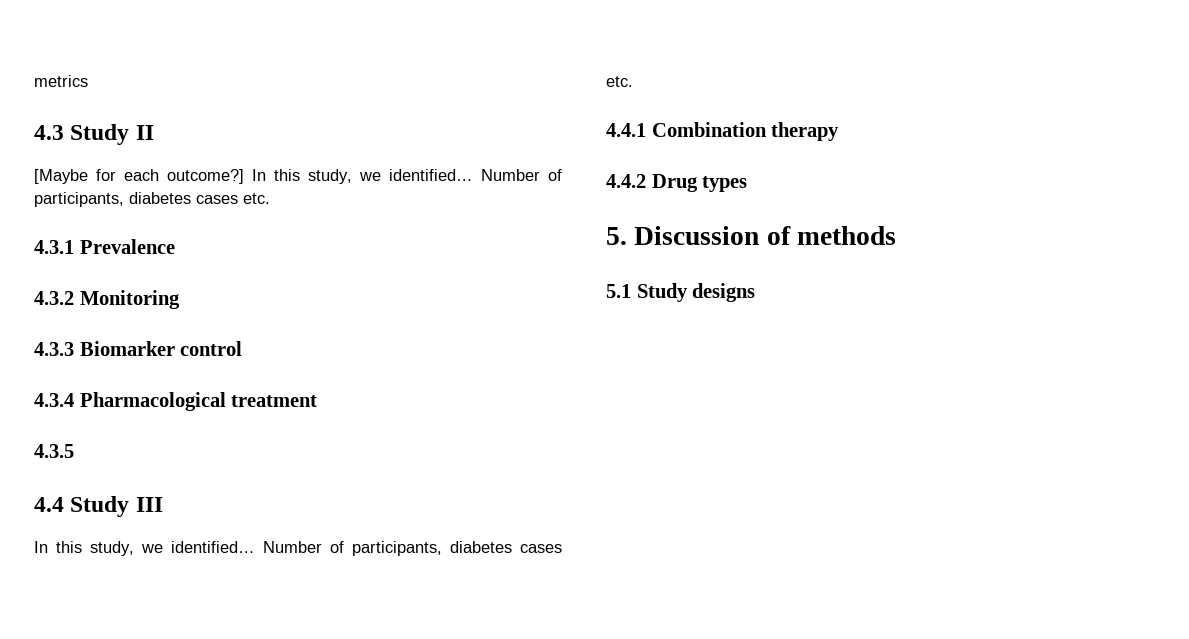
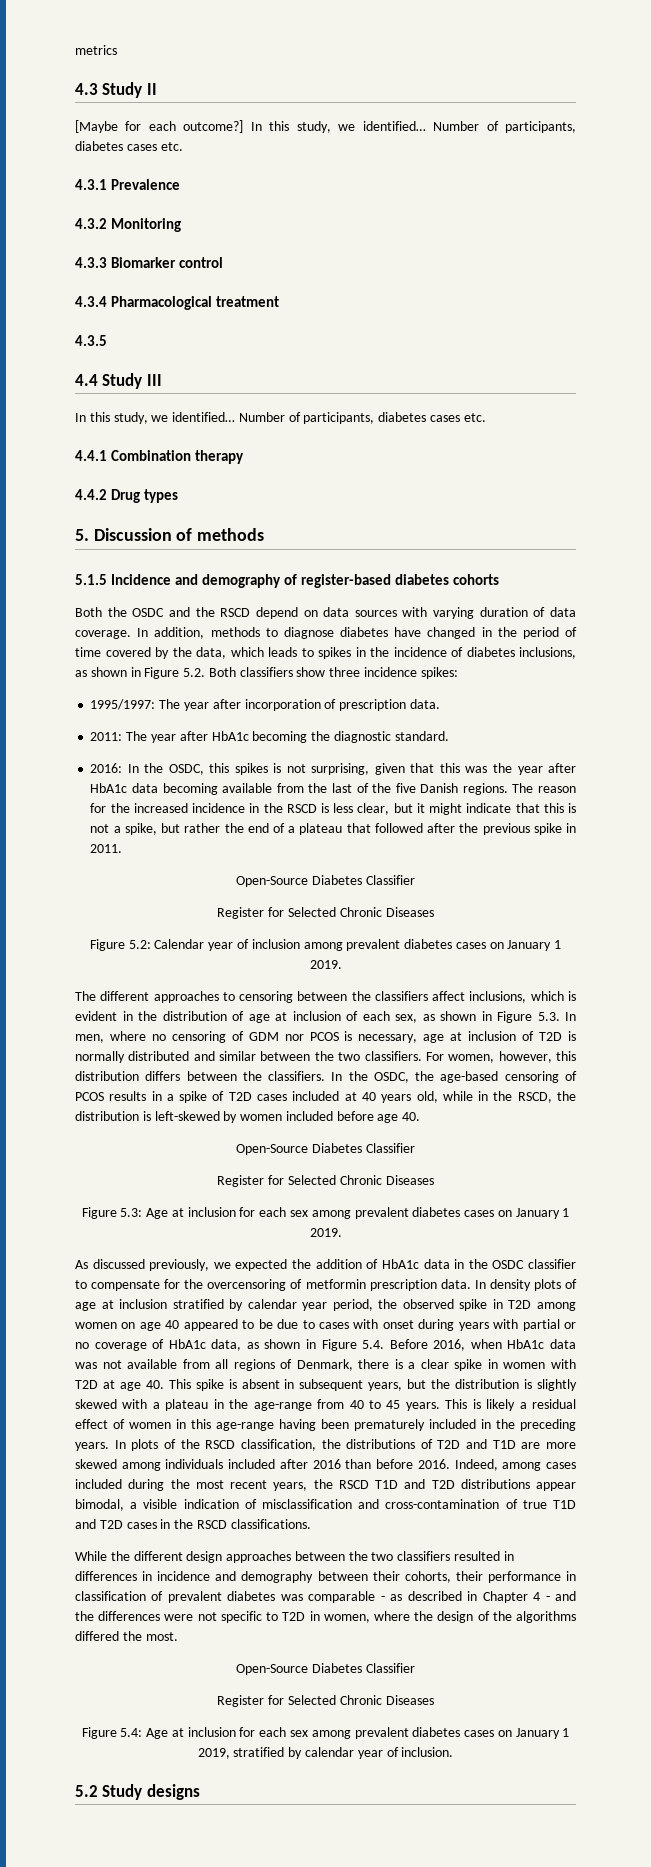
[606,284,631,298] 5.1 -> [75,574,500,588] [75,607,577,619] [75,627,577,639] [75,647,576,659] [75,667,458,679] [90,699,440,711] [90,731,449,743] [90,763,576,775] [90,783,577,795] [90,803,577,815] [90,823,577,835] [90,844,123,853] [236,875,415,887] [217,907,434,919] [89,939,562,951] [309,960,342,969] [75,991,576,1003] [75,1011,576,1023] [75,1031,576,1043] [75,1051,576,1063] [75,1071,577,1083] [75,1091,577,1103] [75,1111,421,1123] [236,1143,415,1155] [217,1175,434,1187] [81,1207,570,1219] [309,1228,342,1237] [75,1259,577,1271] [75,1279,577,1291] [75,1299,576,1311] [75,1319,576,1331] [75,1339,576,1351] [75,1359,576,1371] [75,1379,577,1391] [75,1399,576,1411] [75,1419,576,1431] [75,1439,577,1451] [75,1459,577,1471] [75,1479,576,1491] [75,1499,576,1511] [75,1519,311,1529] [75,1551,514,1563] [75,1571,577,1583] [75,1591,576,1603] [75,1611,577,1623] [75,1631,178,1641] [236,1663,415,1675] [217,1695,434,1707] [81,1727,570,1739] [197,1747,454,1759] [75,1785,98,1797] 5.1.5 Incidence and demography of register-based diabetes cohorts // Both the OSDC and the RSCD depend on data sources with varying duration of data coverage. In addition, methods to diagnose diabetes have changed in the period of time covered by the data, which leads to spikes in the incidence of diabetes inclusions, as shown in Figure 5.2. Both classifiers show three incidence spikes: // 1995/1997: The year after incorporation of prescription data. // 2011: The year after HbA1c becoming the diagnostic standard. // 2016: In the OSDC, this spikes is not surprising, given that this was the year after HbA1c data becoming available from the last of the five Danish regions. The reason for the increased incidence in the RSCD is less clear, but it might indicate that this is not a spike, but rather the end of a plateau that followed after the previous spike in 2011. // Open-Source Diabetes Classifier // Register for Selected Chronic Diseases // Figure 5.2: Calendar year of inclusion among prevalent diabetes cases on January 1 2019. // The different approaches to censoring between the classifiers affect inclusions, which is evident in the distribution of age at inclusion of each sex, as shown in Figure 5.3. In men, where no censoring of GDM nor PCOS is necessary, age at inclusion of T2D is normally distributed and similar between the two classifiers. For women, however, this distribution differs between the classifiers. In the OSDC, the age-based censoring of PCOS results in a spike of T2D cases included at 40 years old, while in the RSCD, the distribution is left-skewed by women included before age 40. // Open-Source Diabetes Classifier // Register for Selected Chronic Diseases // Figure 5.3: Age at inclusion for each sex among prevalent diabetes cases on January 1 2019. // As discussed previously, we expected the addition of HbA1c data in the OSDC classifier to compensate for the overcensoring of metformin prescription data. In density plots of age at inclusion stratified by calendar year period, the observed spike in T2D among women on age 40 appeared to be due to cases with onset during years with partial or no coverage of HbA1c data, as shown in Figure 5.4. Before 2016, when HbA1c data was not available from all regions of Denmark, there is a clear spike in women with T2D at age 40. This spike is absent in subsequent years, but the distribution is slightly skewed with a plateau in the age-range from 40 to 45 years. This is likely a residual effect of women in this age-range having been prematurely included in the preceding years. In plots of the RSCD classification, the distributions of T2D and T1D are more skewed among individuals included after 2016 than before 2016. Indeed, among cases included during the most recent years, the RSCD T1D and T2D distributions appear bimodal, a visible indication of misclassification and cross-contamination of true T1D and T2D cases in the RSCD classifications. // While the different design approaches between the two classifiers resulted in differences in incidence and demography between their cohorts, their performance in classification of prevalent diabetes was comparable - as described in Chapter 4 - and the differences were not specific to T2D in women, where the design of the algorithms differed the most. // Open-Source Diabetes Classifier // Register for Selected Chronic Diseases // Figure 5.4: Age at inclusion for each sex among prevalent diabetes cases on January 1 2019, stratified by calendar year of inclusion. // 5.2

